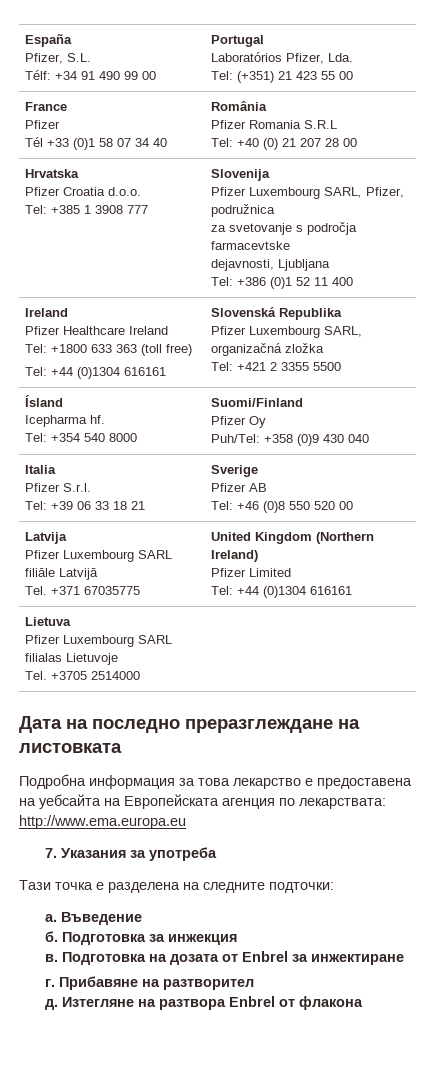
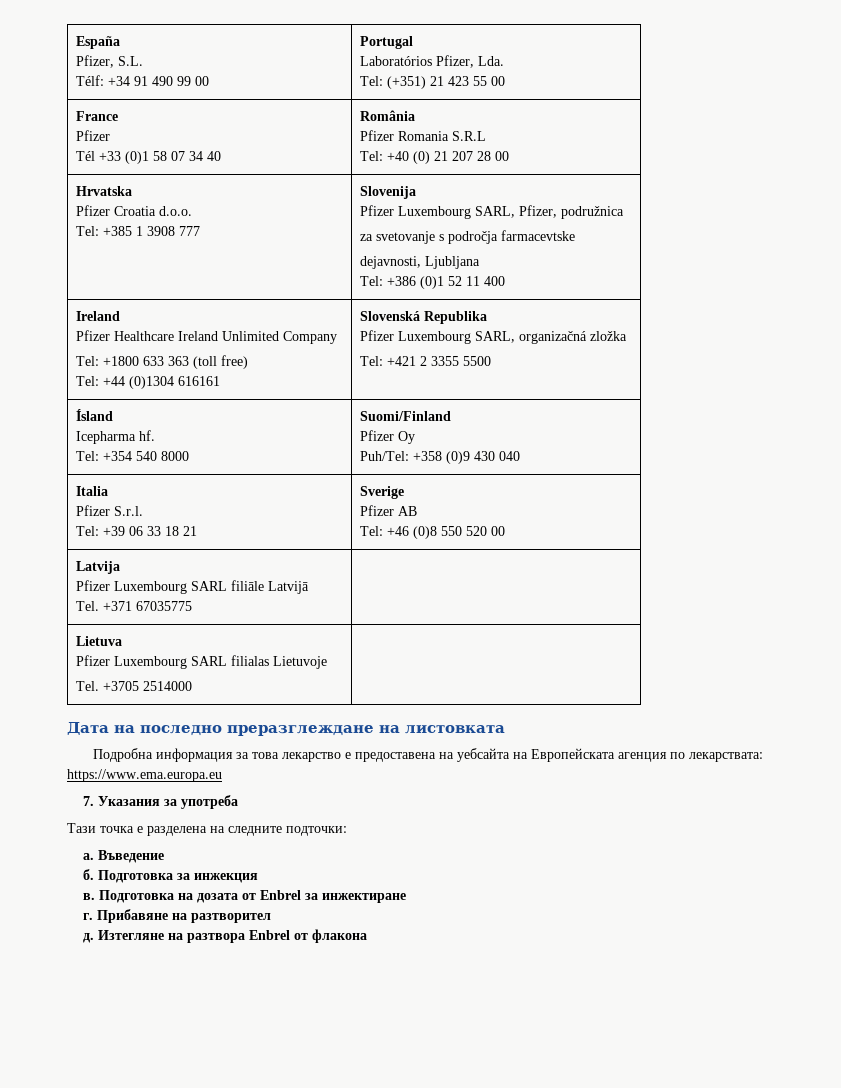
(169, 330) none -> [222,331,338,344] Unlimited Company
[211,532,375,544] [211,550,259,562] [211,568,292,577] [211,586,353,598] United Kingdom (Northern Ireland) // Pfizer Limited // Tel: +44 (0)1304 616161 -> (193, 606) none
[19,815,186,829] http://www.ema.europa.eu -> [67,769,222,782] https://www.ema.europa.eu

